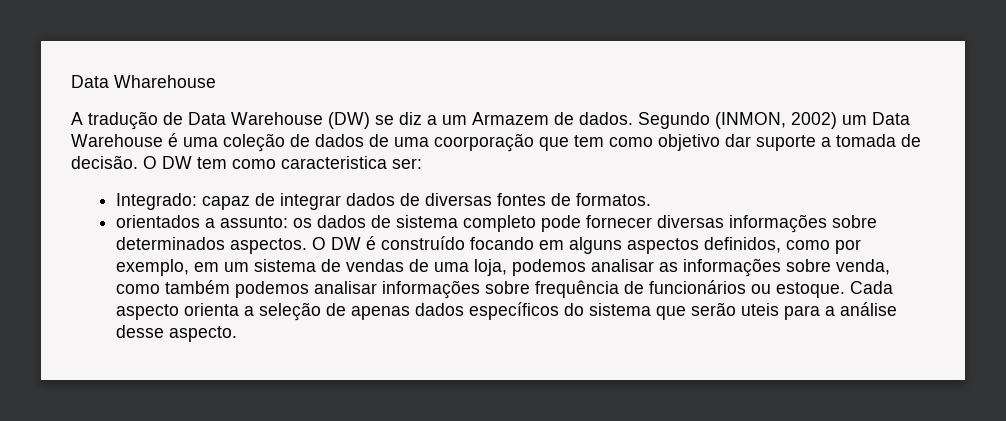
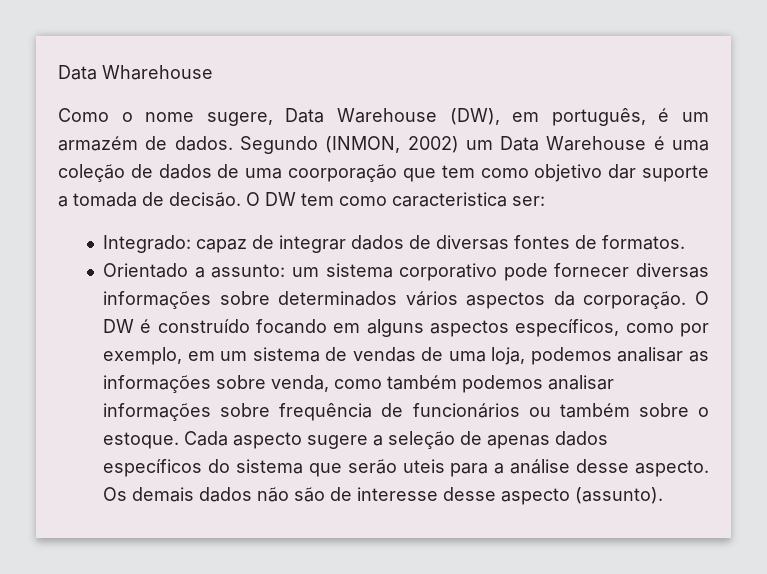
[71,111,549,130] A tradução de Data Warehouse (DW) se diz a um Armazem -> [58,108,710,126] [58,136,138,151] Como o nome sugere, Data Warehouse (DW), em português, é um armazém
[115,215,200,228] orientados -> [103,263,189,278] Orientado
[292,215,536,232] os dados de sistema completo -> [291,263,498,281] um sistema corporativo
[229,238,307,254] aspectos. -> [405,291,687,309] vários aspectos da corporação.
[703,237,781,253] definidos, -> [515,319,620,337] específicos,
(771, 289) none -> [559,403,709,418] também sobre o
[183,303,239,316] orienta -> [307,435,369,449] sugere
(237, 334) none -> [103,487,664,505] Os demais dados não são de interesse desse aspecto (assunto).

